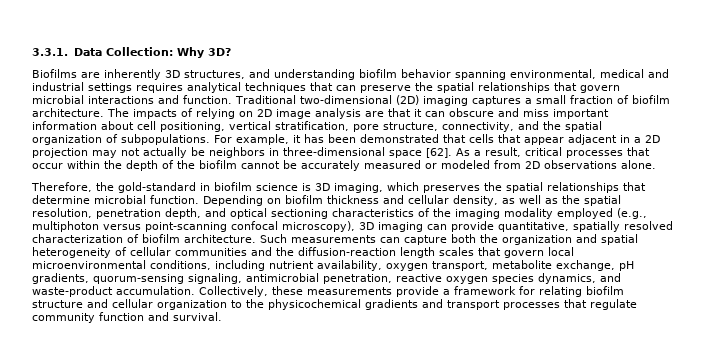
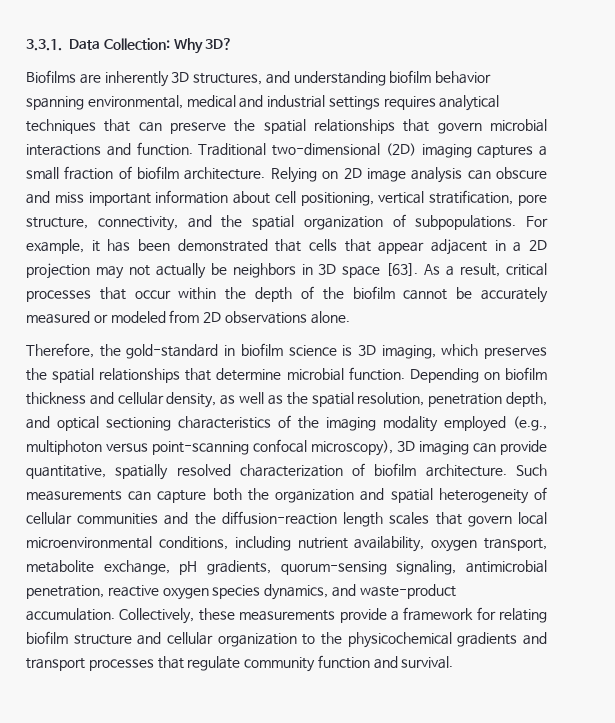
[107,108,235,119] The impacts of relying -> [270,167,317,183] Relying
[365,108,422,117] are that it -> (463, 175) none
[283,147,452,158] three-dimensional space [62]. -> [318,263,419,278] 3D space [63].

